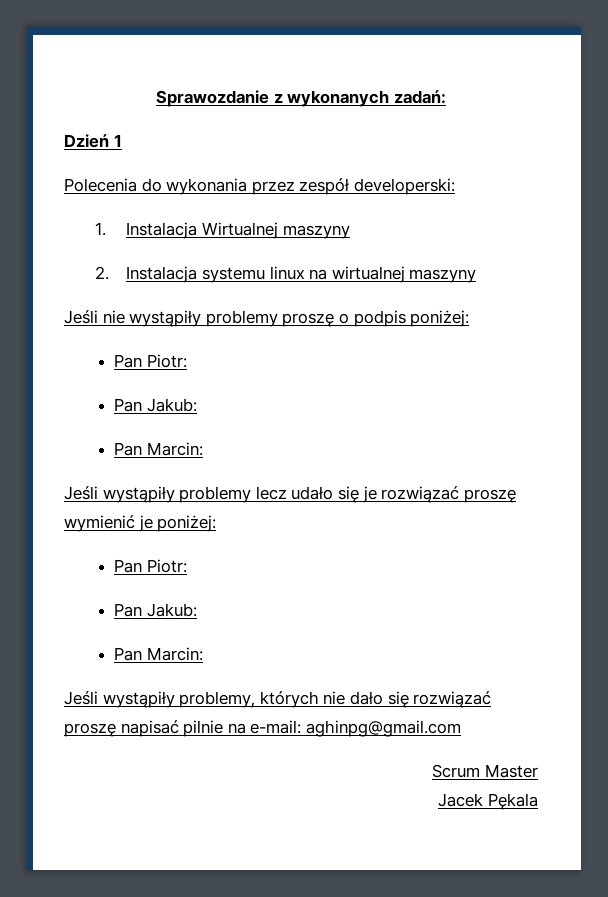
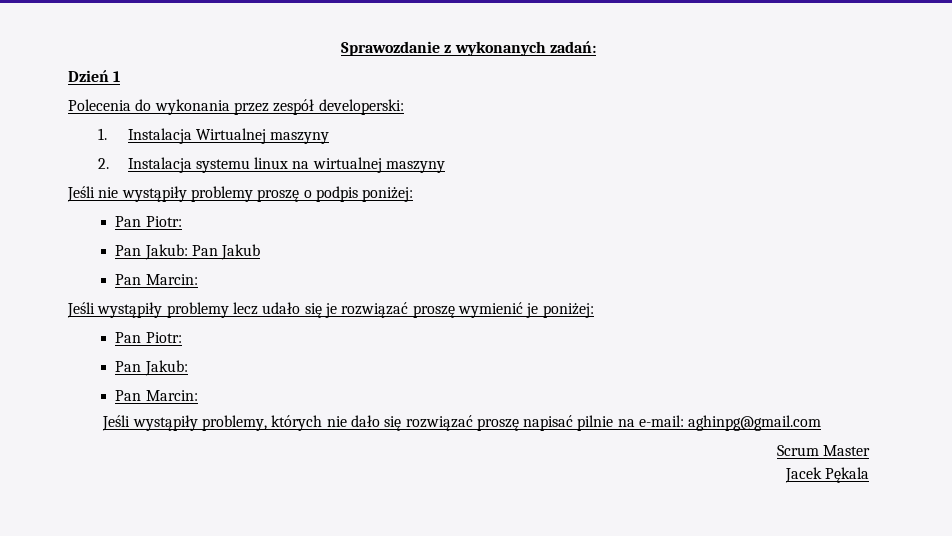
(197, 405) none -> [191,244,261,260] Pan Jakub

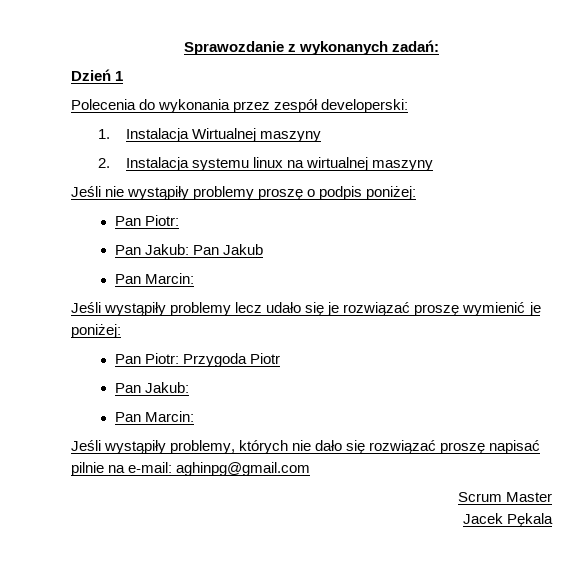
(182, 337) none -> [183,353,281,367] Przygoda Piotr

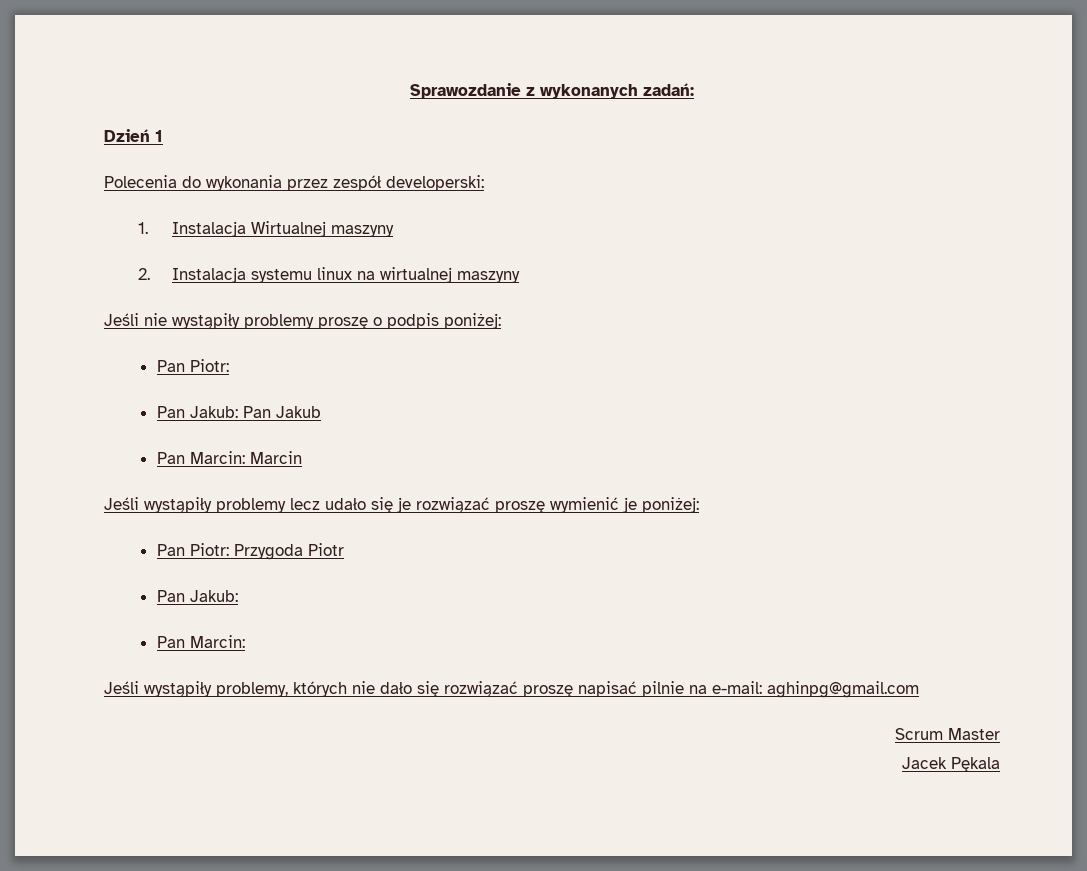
(194, 278) none -> [249,451,302,464] Marcin

